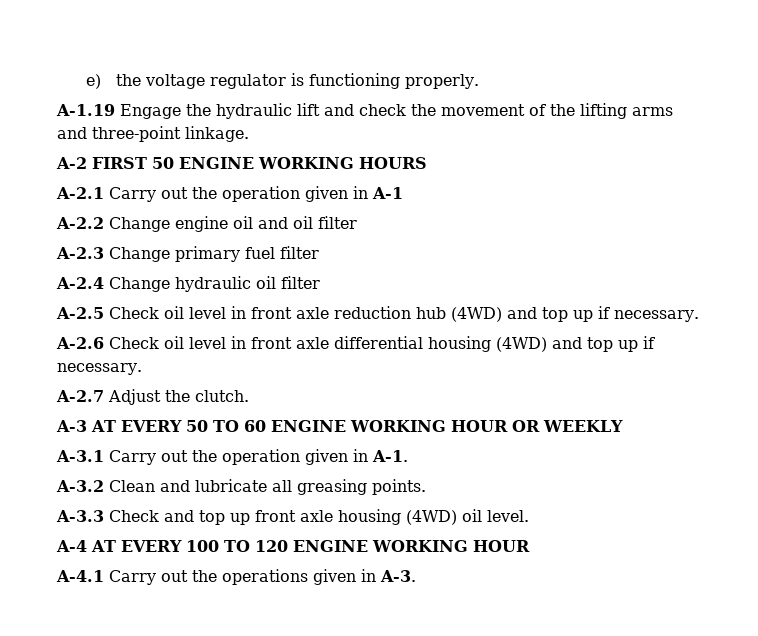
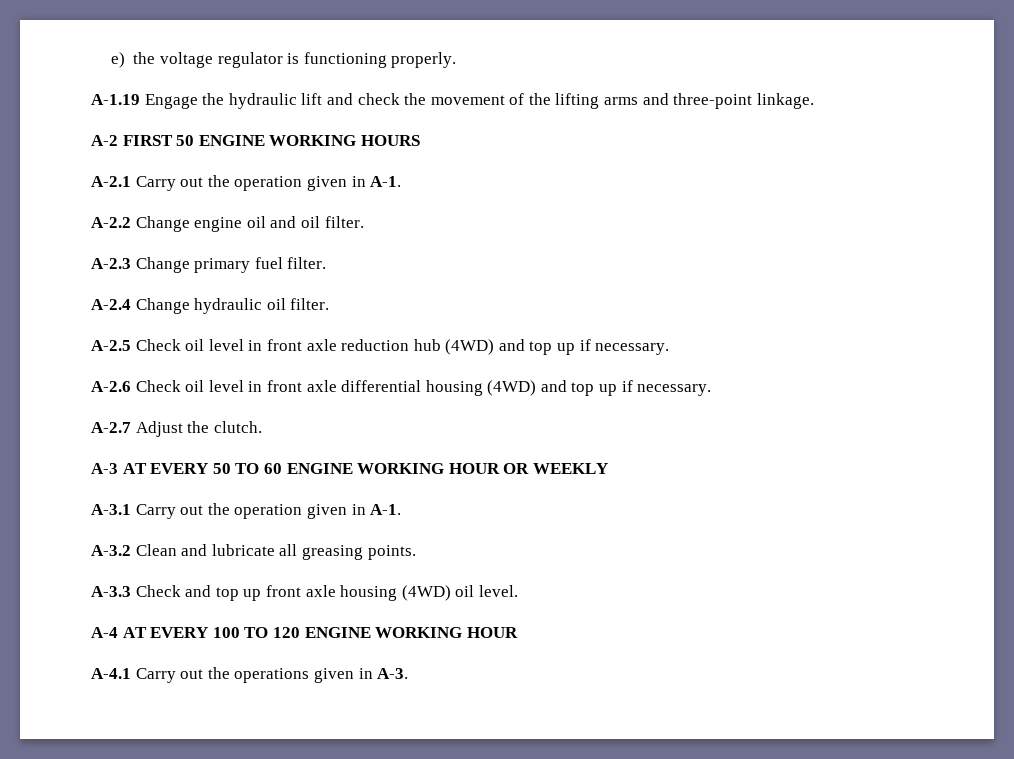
[372,187,403,199] A-1 -> [370,176,402,187] A-1.
[318,216,357,229] filter -> [324,216,364,228] filter.
[280,246,319,259] filter -> [287,257,327,269] filter.
[281,276,320,289] filter -> [290,298,330,310] filter.

